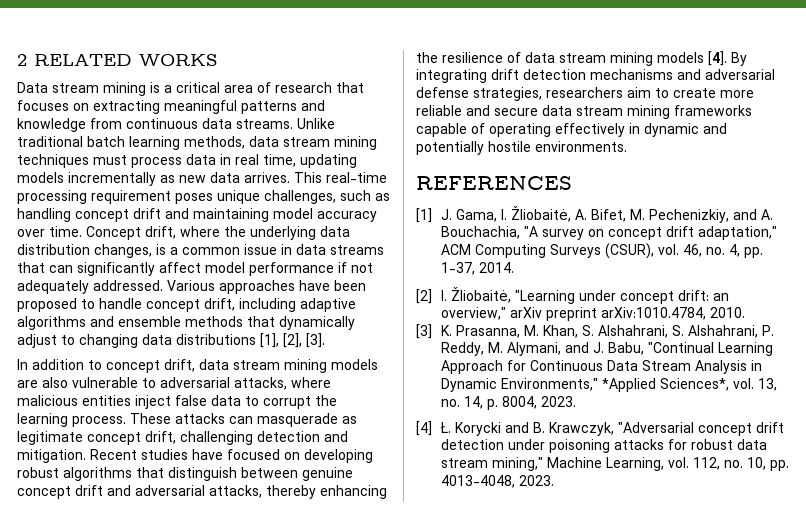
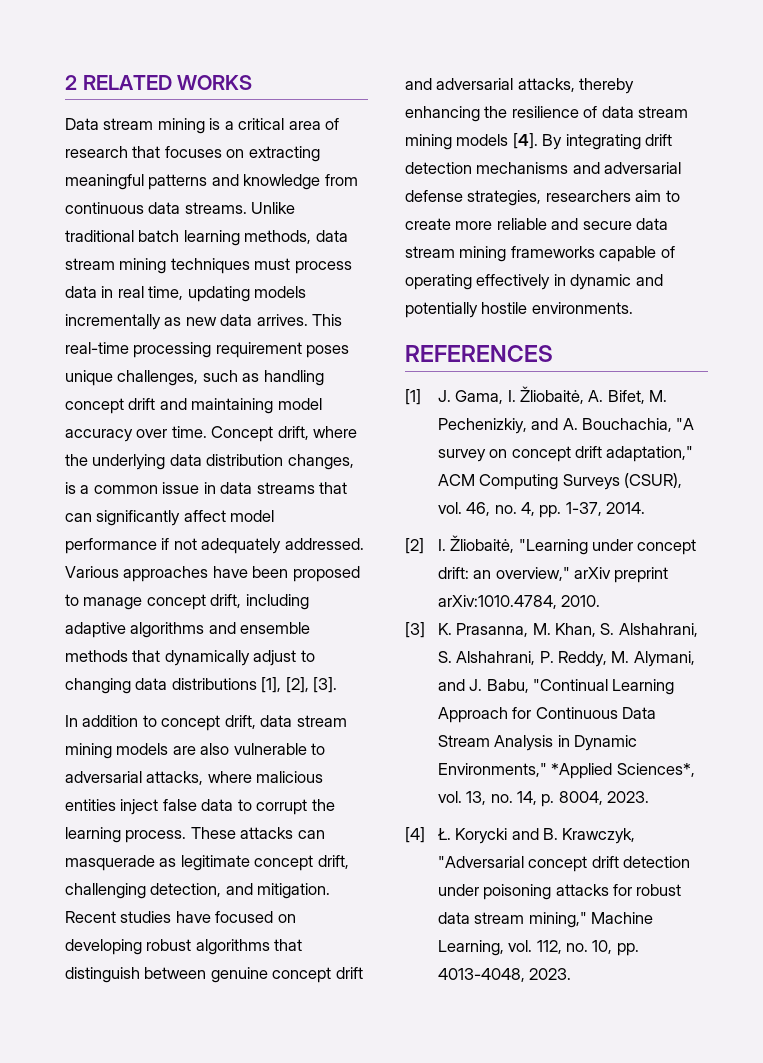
[99,298,142,309] handle -> [83,597,143,610] manage
[257,431,320,442] detection -> [150,883,222,897] detection,

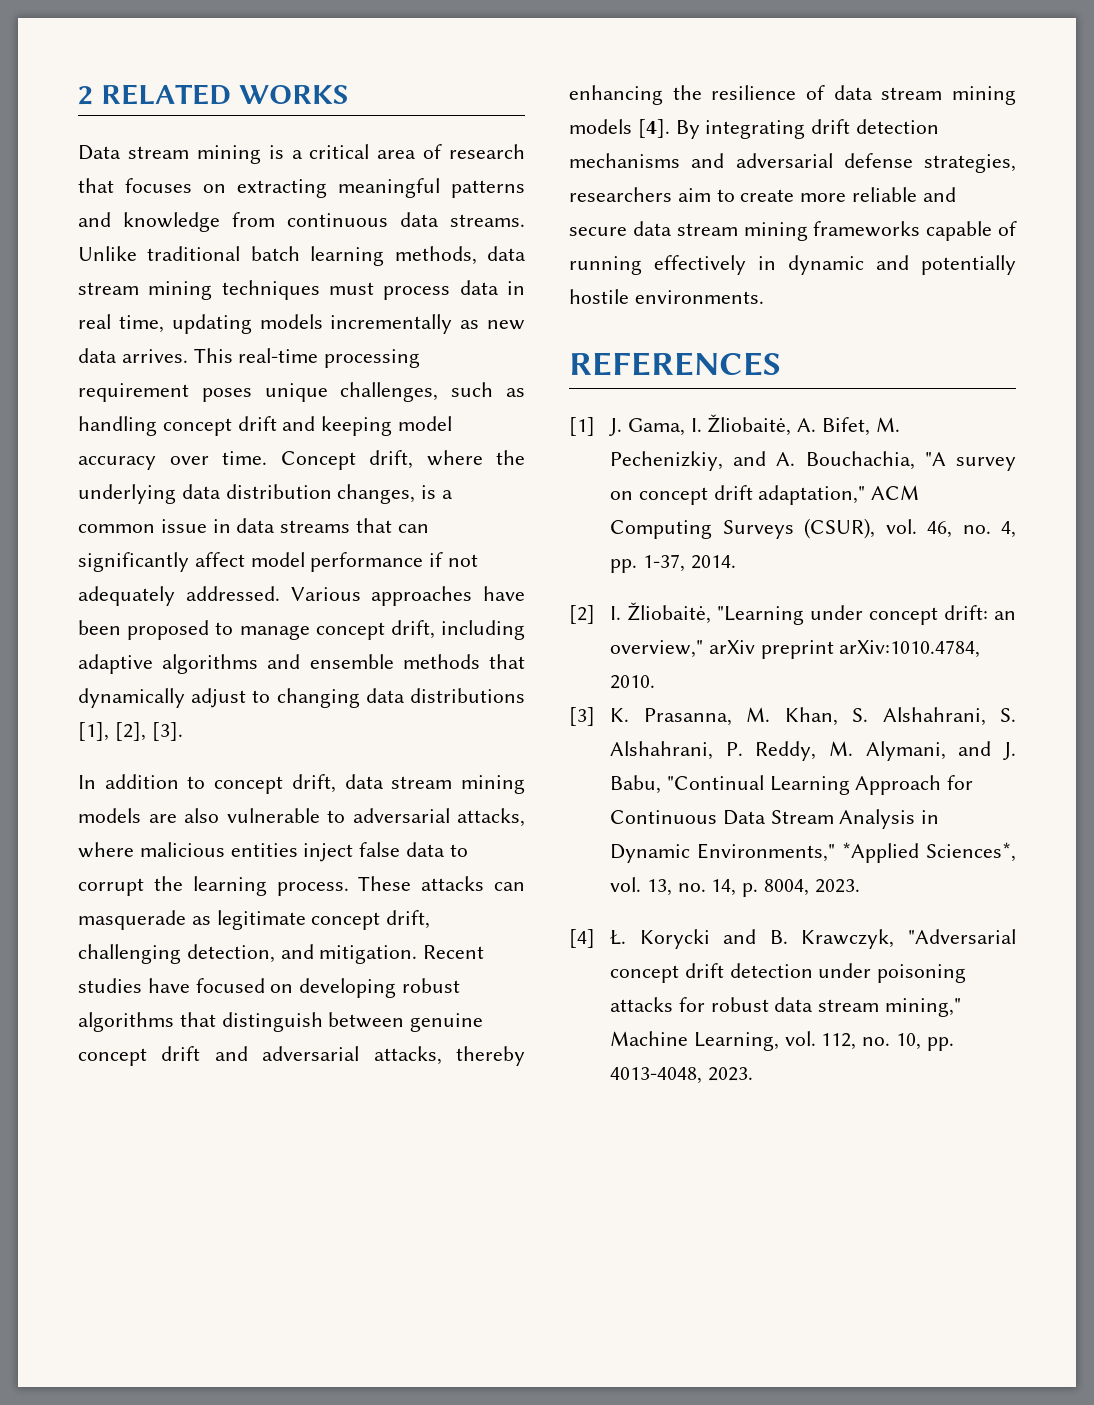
[191,398,274,414] maintaining -> [321,416,393,436] keeping
[405,274,472,290] operating -> [569,256,642,275] running

